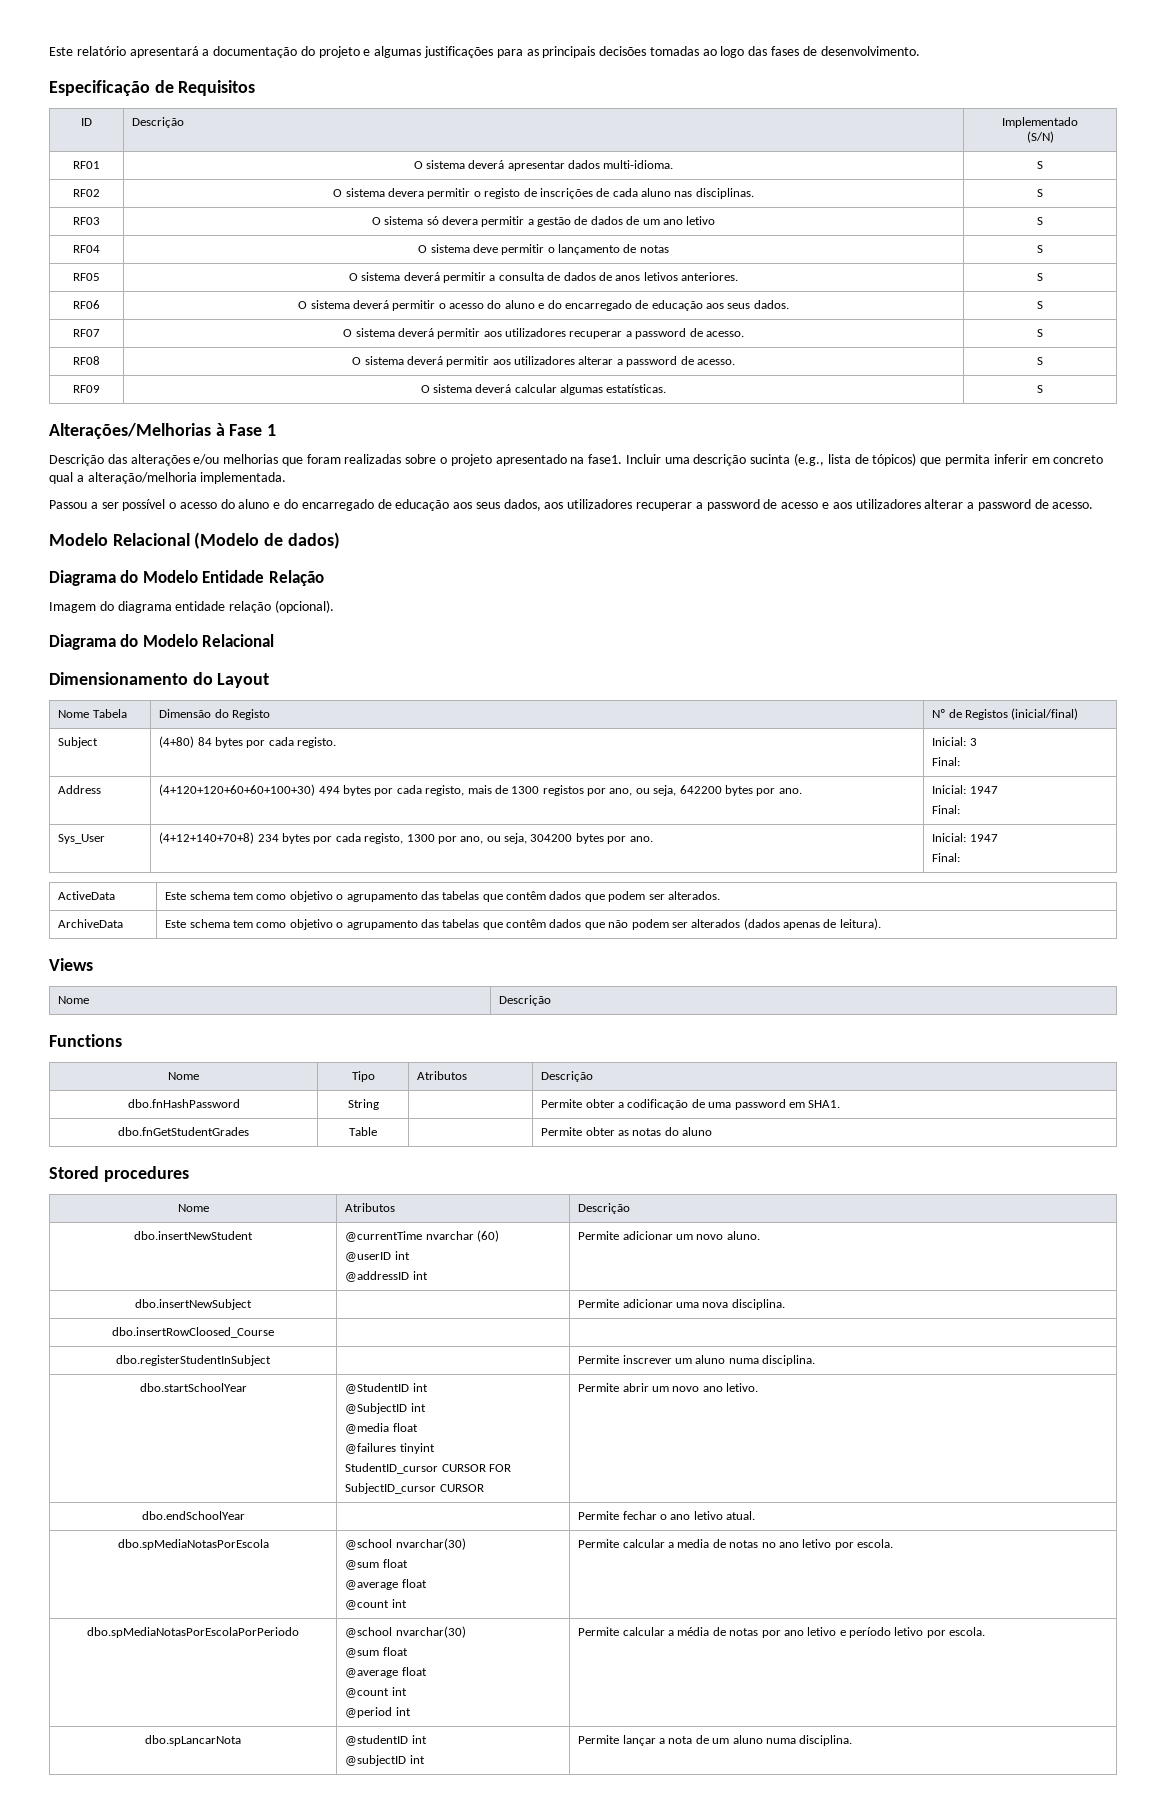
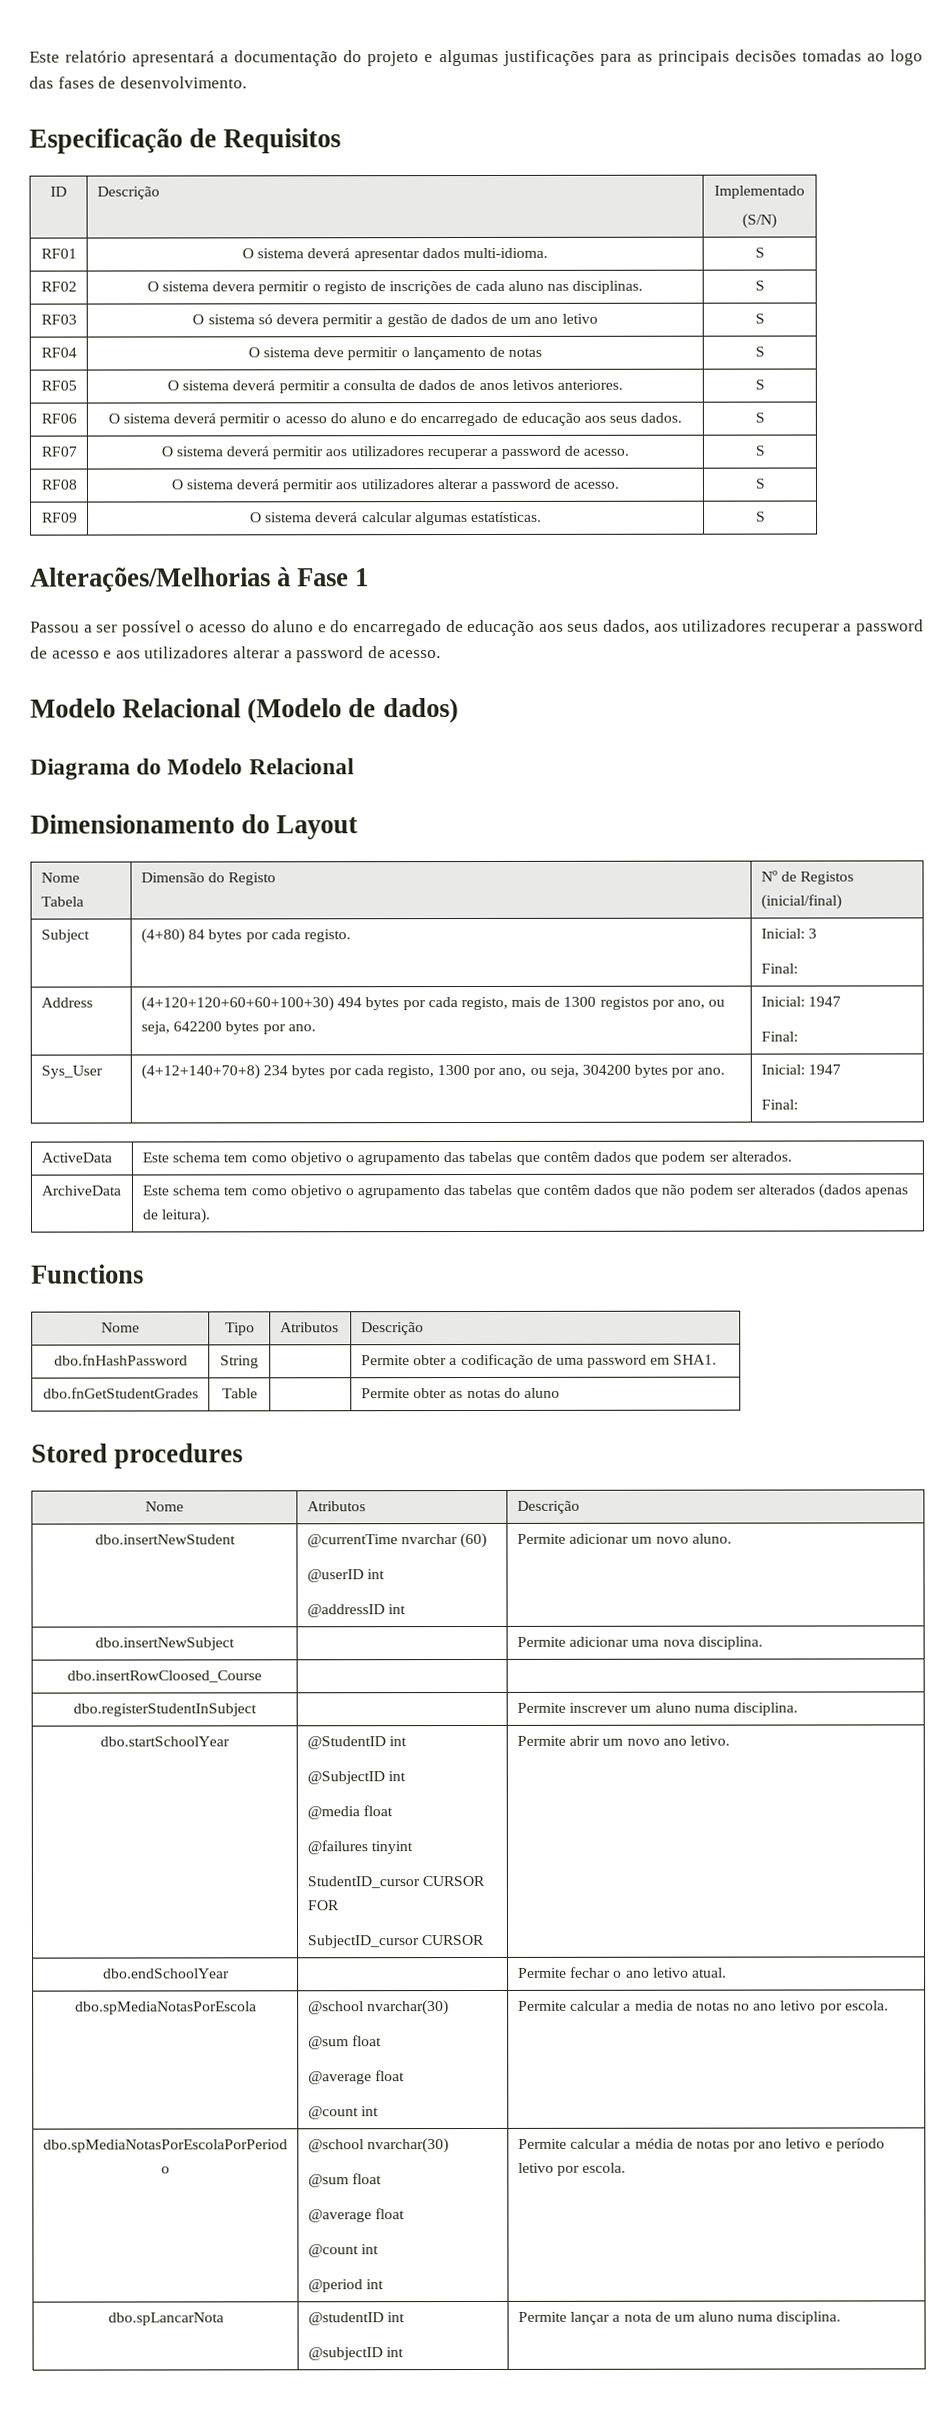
[49,453,1104,466] [49,472,287,484] // Descrição das alterações e/ou melhorias que foram realizadas sobre o projeto apresentado na fase1. Incluir uma descrição sucinta (e.g., lista de tópicos) que permita inferir em concreto qual a alteração/melhoria implementada. -> (370, 577) none
[49,570,324,586] [49,600,334,613] // Diagrama do Modelo Entidade Relação // Imagem do diagrama entidade relação (opcional). -> (459, 711) none
[49,958,93,971] [58,996,90,1004] [499,995,552,1006] // Views // Nome | Descrição -> (212, 1216) none

